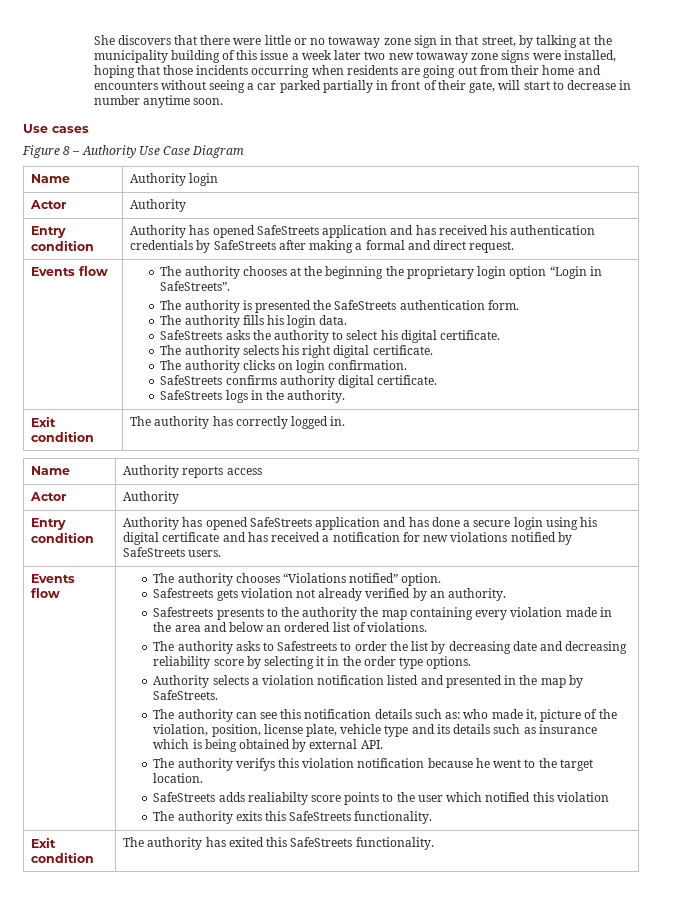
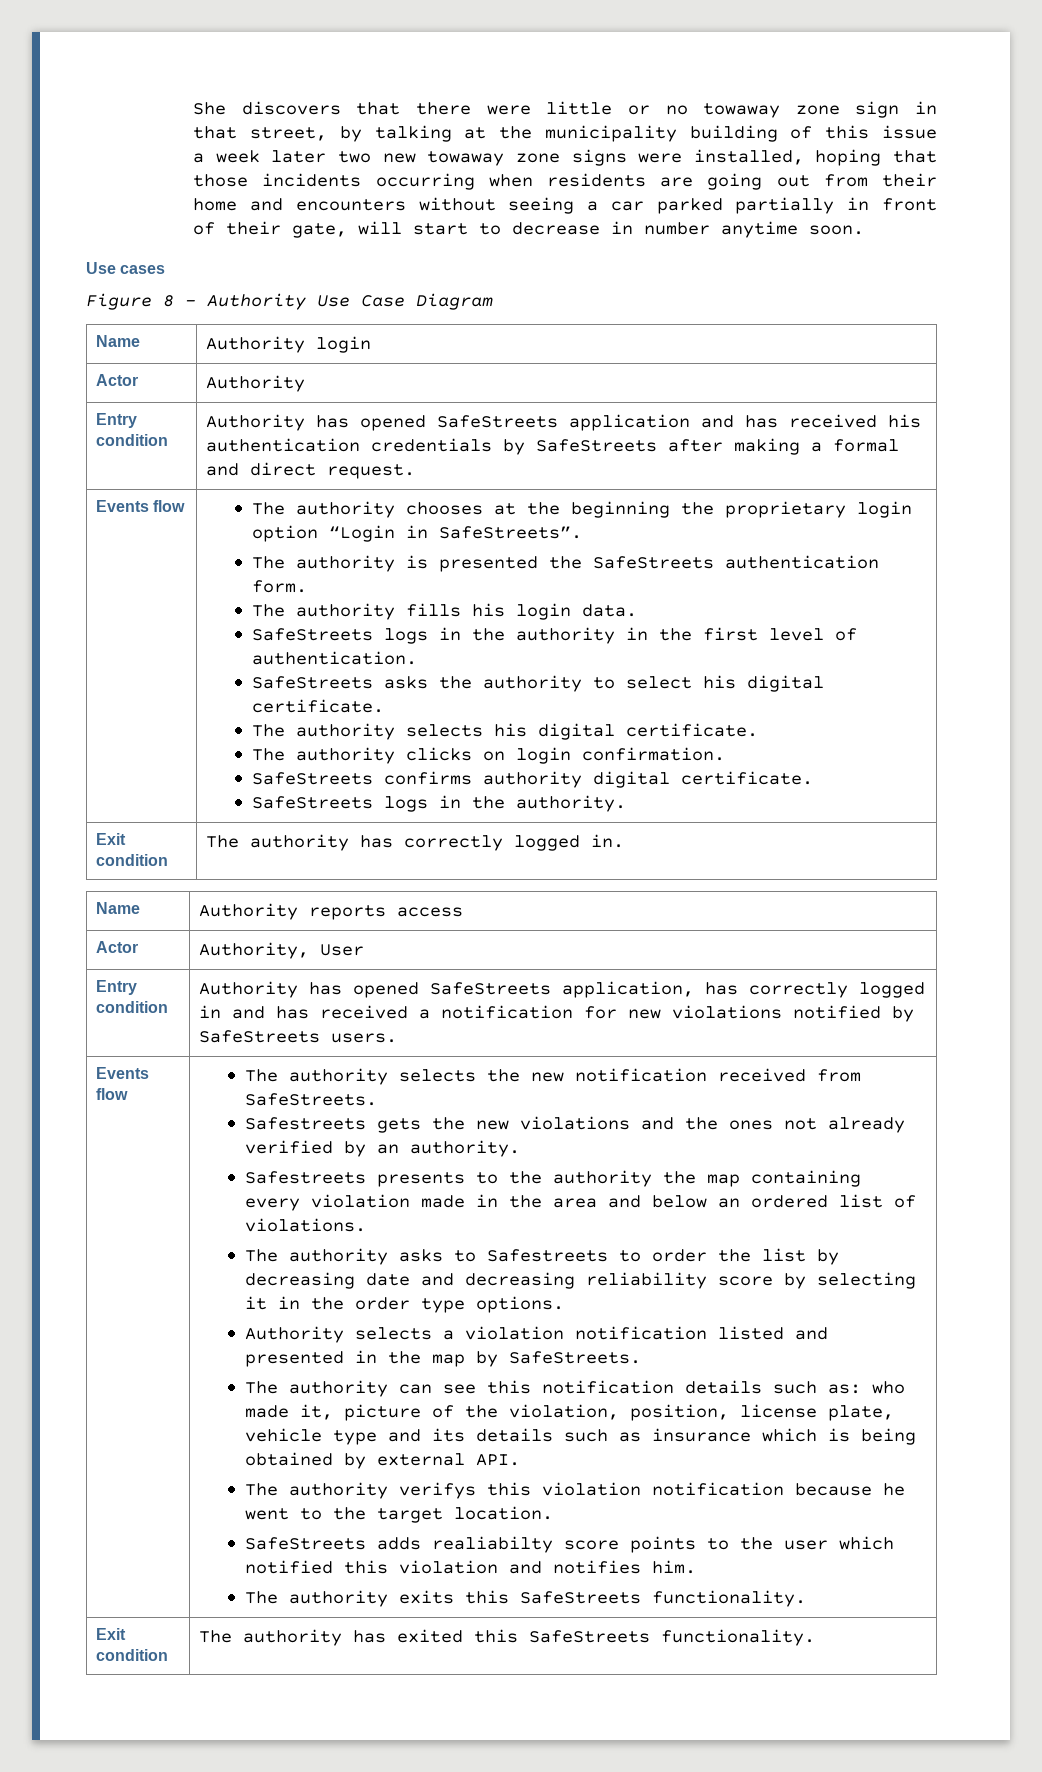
(348, 320) none -> [252,627,858,644] [252,651,418,665] // SafeStreets logs in the authority in the first level of authentication.
[302,345,331,358] right -> (528, 730) none
[123,491,180,504] [31,518,67,530] [31,532,95,543] [123,517,598,530] [123,532,220,545] Authority // Entry condition | Authority has opened SafeStreets application and has done a secure login using his digital certificate -> [198,942,364,959] [95,980,137,995] [95,1001,168,1013] [198,981,925,998] [198,1005,221,1019] Authority, User // Entry condition | Authority has opened SafeStreets application, has correctly logged in
[235,573,442,586] [153,588,293,601] chooses “Violations notified” option. // Safestreets gets violation -> [399,1068,862,1082] [245,1093,378,1106] [245,1116,774,1133] selects the new notification received from SafeStreets. // Safestreets gets the new violations and the ones
(609, 797) none -> [509,1560,697,1574] and notifies him.

